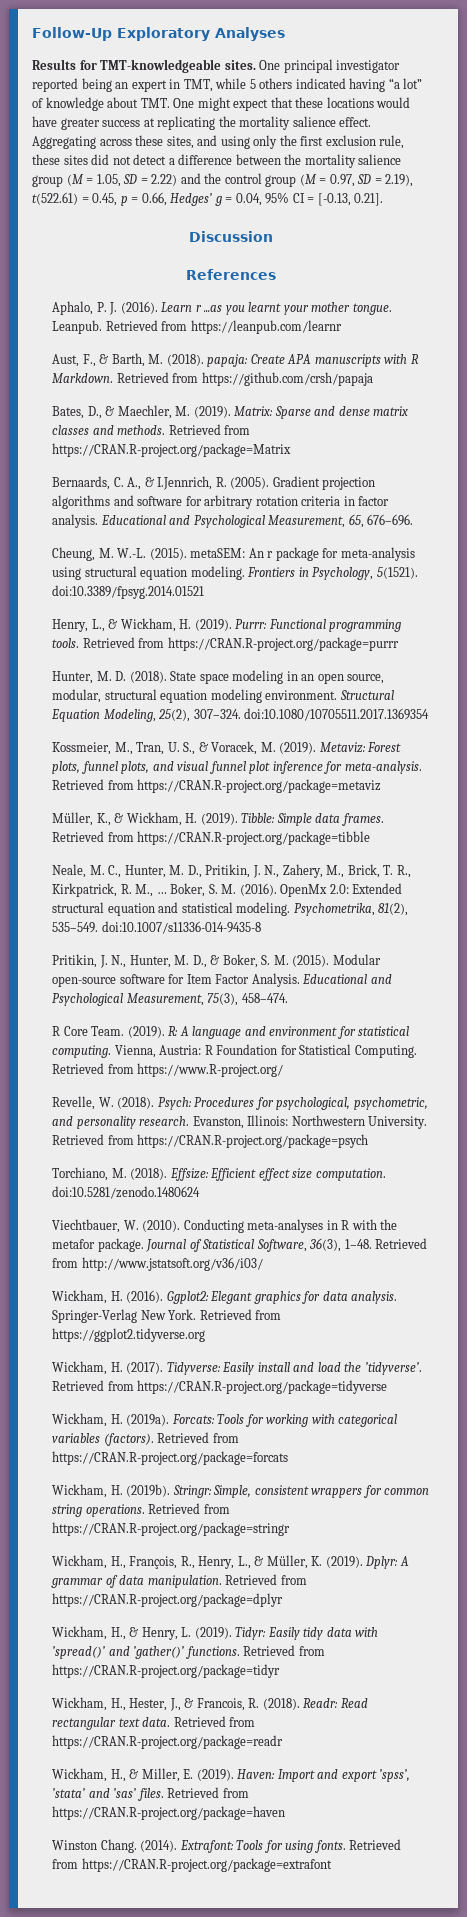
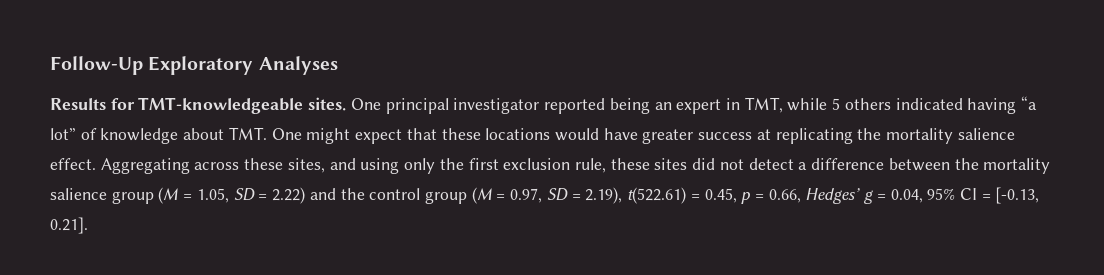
[189,231,273,242] [186,269,276,280] [52,301,392,315] [52,320,342,334] [52,353,419,367] [52,372,373,386] [52,405,409,419] [52,424,251,435] [52,443,292,457] [52,476,376,490] [52,495,390,509] [52,514,414,528] [52,547,415,561] [52,566,418,580] [52,585,205,599] [52,618,402,632] [52,637,399,651] [52,670,385,684] [52,689,394,703] [51,708,430,722] [52,741,402,755] [52,761,422,774] [52,779,382,793] [52,812,384,826] [52,831,371,845] [52,864,411,878] [52,883,403,897] [52,902,409,916] [52,921,261,934] [52,954,381,968] [52,973,392,987] [52,993,288,1006] [52,1026,410,1039] [52,1044,417,1058] [52,1063,284,1077] [52,1096,428,1110] [52,1115,428,1129] [52,1134,369,1148] [52,1167,386,1181] [52,1186,201,1199] [52,1219,398,1233] [52,1238,428,1252] [52,1257,263,1271] [52,1290,398,1304] [52,1309,282,1323] [52,1328,206,1342] [52,1361,422,1375] [52,1380,388,1394] [52,1413,398,1427] [52,1432,239,1446] [52,1451,289,1465] [52,1484,430,1498] [52,1503,230,1517] [52,1522,291,1536] [52,1555,409,1569] [51,1574,307,1588] [52,1593,284,1607] [52,1626,379,1640] [52,1645,325,1659] [52,1664,281,1678] [52,1697,368,1711] [52,1716,256,1730] [52,1735,284,1749] [52,1768,411,1782] [52,1787,249,1801] [52,1806,286,1820] [52,1839,402,1853] [52,1858,332,1872] // Discussion // References // Aphalo, P. J. (2016). Learn r ...as you learnt your mother tongue. Leanpub. Retrieved from https://leanpub.com/learnr // Aust, F., & Barth, M. (2018). papaja: Create APA manuscripts with R Markdown. Retrieved from https://github.com/crsh/papaja // Bates, D., & Maechler, M. (2019). Matrix: Sparse and dense matrix classes and methods. Retrieved from https://CRAN.R-project.org/package=Matrix // Bernaards, C. A., & I.Jennrich, R. (2005). Gradient projection algorithms and software for arbitrary rotation criteria in factor analysis. Educational and Psychological Measurement, 65, 676–696. // Cheung, M. W.-L. (2015). metaSEM: An r package for meta-analysis using structural equation modeling. Frontiers in Psychology, 5(1521). doi:10.3389/fpsyg.2014.01521 // Henry, L., & Wickham, H. (2019). Purrr: Functional programming tools. Retrieved from https://CRAN.R-project.org/package=purrr // Hunter, M. D. (2018). State space modeling in an open source, modular, structural equation modeling environment. Structural Equation Modeling, 25(2), 307–324. doi:10.1080/10705511.2017.1369354 // Kossmeier, M., Tran, U. S., & Voracek, M. (2019). Metaviz: Forest plots, funnel plots, and visual funnel plot inference for meta-analysis. Retrieved from https://CRAN.R-project.org/package=metaviz // Müller, K., & Wickham, H. (2019). Tibble: Simple data frames. Retrieved from https://CRAN.R-project.org/package=tibble // Neale, M. C., Hunter, M. D., Pritikin, J. N., Zahery, M., Brick, T. R., Kirkpatrick, R. M., … Boker, S. M. (2016). OpenMx 2.0: Extended structural equation and statistical modeling. Psychometrika, 81(2), 535–549. doi:10.1007/s11336-014-9435-8 // Pritikin, J. N., Hunter, M. D., & Boker, S. M. (2015). Modular open-source software for Item Factor Analysis. Educational and Psychological Measurement, 75(3), 458–474. // R Core Team. (2019). R: A language and environment for statistical computing. Vienna, Austria: R Foundation for Statistical Computing. Retrieved from https://www.R-project.org/ // Revelle, W. (2018). Psych: Procedures for psychological, psychometric, and personality research. Evanston, Illinois: Northwestern University. Retrieved from https://CRAN.R-project.org/package=psych // Torchiano, M. (2018). Effsize: Efficient effect size computation. doi:10.5281/zenodo.1480624 // Viechtbauer, W. (2010). Conducting meta-analyses in R with the metafor package. Journal of Statistical Software, 36(3), 1–48. Retrieved from http://www.jstatsoft.org/v36/i03/ // Wickham, H. (2016). Ggplot2: Elegant graphics for data analysis. Springer-Verlag New York. Retrieved from https://ggplot2.tidyverse.org // Wickham, H. (2017). Tidyverse: Easily install and load the ’tidyverse’. Retrieved from https://CRAN.R-project.org/package=tidyverse // Wickham, H. (2019a). Forcats: Tools for working with categorical variables (factors). Retrieved from https://CRAN.R-project.org/package=forcats // Wickham, H. (2019b). Stringr: Simple, consistent wrappers for common string operations. Retrieved from https://CRAN.R-project.org/package=stringr // Wickham, H., François, R., Henry, L., & Müller, K. (2019). Dplyr: A grammar of data manipulation. Retrieved from https://CRAN.R-project.org/package=dplyr // Wickham, H., & Henry, L. (2019). Tidyr: Easily tidy data with ’spread()’ and ’gather()’ functions. Retrieved from https://CRAN.R-project.org/package=tidyr // Wickham, H., Hester, J., & Francois, R. (2018). Readr: Read rectangular text data. Retrieved from https://CRAN.R-project.org/package=readr // Wickham, H., & Miller, E. (2019). Haven: Import and export ’spss’, ’stata’ and ’sas’ files. Retrieved from https://CRAN.R-project.org/package=haven // Winston Chang. (2014). Extrafont: Tools for using fonts. Retrieved from https://CRAN.R-project.org/package=extrafont -> (88, 225) none

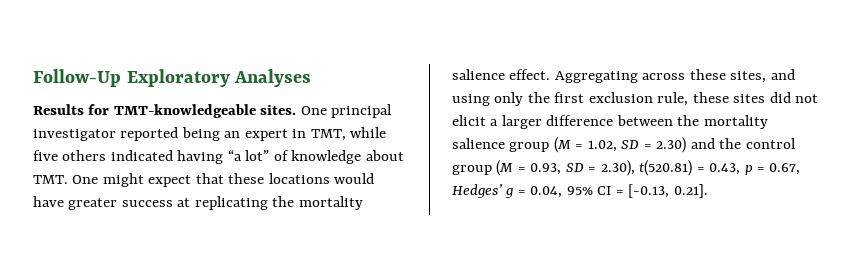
[832,98,841,110] 5 -> [33,150,58,161] five
[748,158,808,170] detect a -> [452,115,542,129] elicit a larger
[196,187,306,204] 1.05, SD = 2.22) -> [587,137,687,153] 1.02, SD = 2.30)
[510,187,737,204] 0.97, SD = 2.19), t(522.61) = 0.45, -> [530,160,741,176] 0.93, SD = 2.30), t(520.81) = 0.43,
[768,189,801,203] 0.66, -> [769,163,801,175] 0.67,

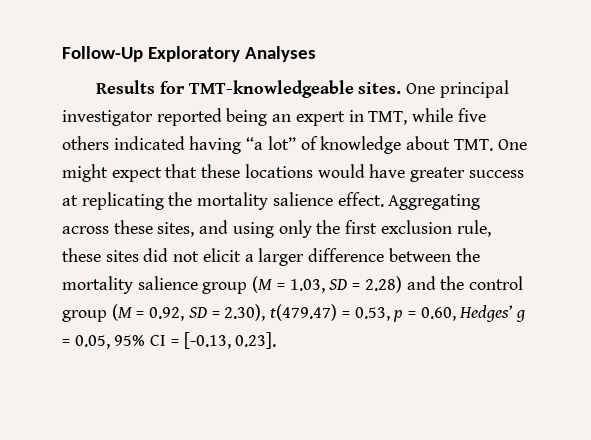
[587,137,687,153] 1.02, SD = 2.30) -> [289,276,402,293] 1.03, SD = 2.28)
[530,163,562,175] 0.93, -> [149,307,185,321] 0.92,
[639,160,741,176] t(520.81) = 0.43, -> [270,304,390,321] t(479.47) = 0.53,
[769,163,801,175] 0.67, -> [420,307,456,321] 0.60,
[530,186,563,198] 0.04, -> [74,335,110,349] 0.05,
[673,184,708,198] 0.21]. -> [235,332,277,349] 0.23].

